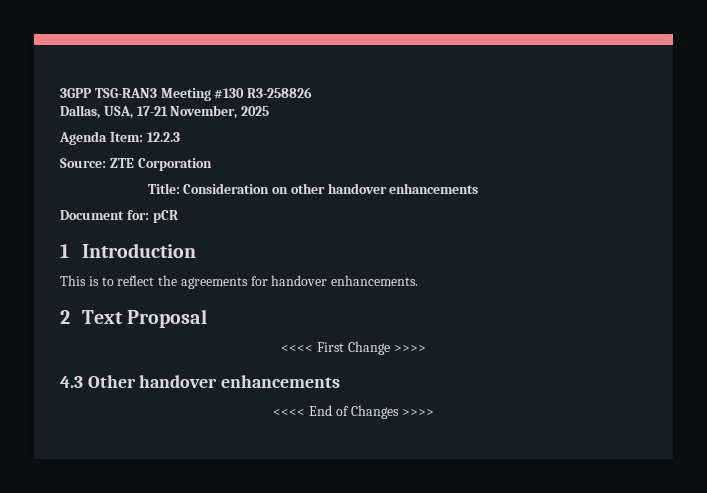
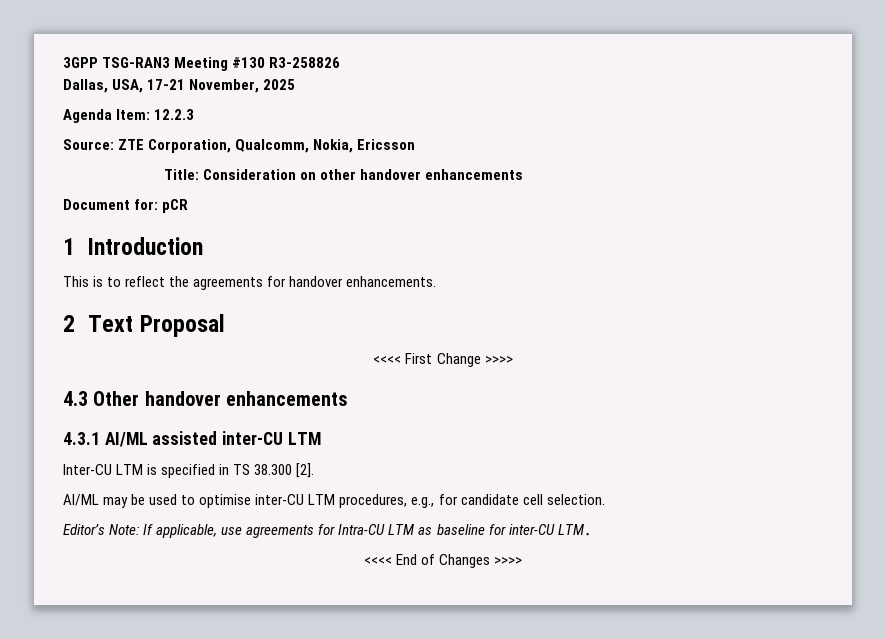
[137,158,212,171] Corporation -> [148,139,416,153] Corporation, Qualcomm, Nokia, Ericsson
(341, 381) none -> [63,431,321,447] [63,463,315,478] [63,494,605,508] [63,524,599,538] // 4.3.1 AI/ML assisted inter-CU LTM // Inter-CU LTM is specified in TS 38.300 [2]. // AI/ML may be used to optimise inter-CU LTM procedures, e.g., for candidate cell selection. // Editor’s Note: If applicable, use agreements for Intra-CU LTM as baseline for inter-CU LTM．

